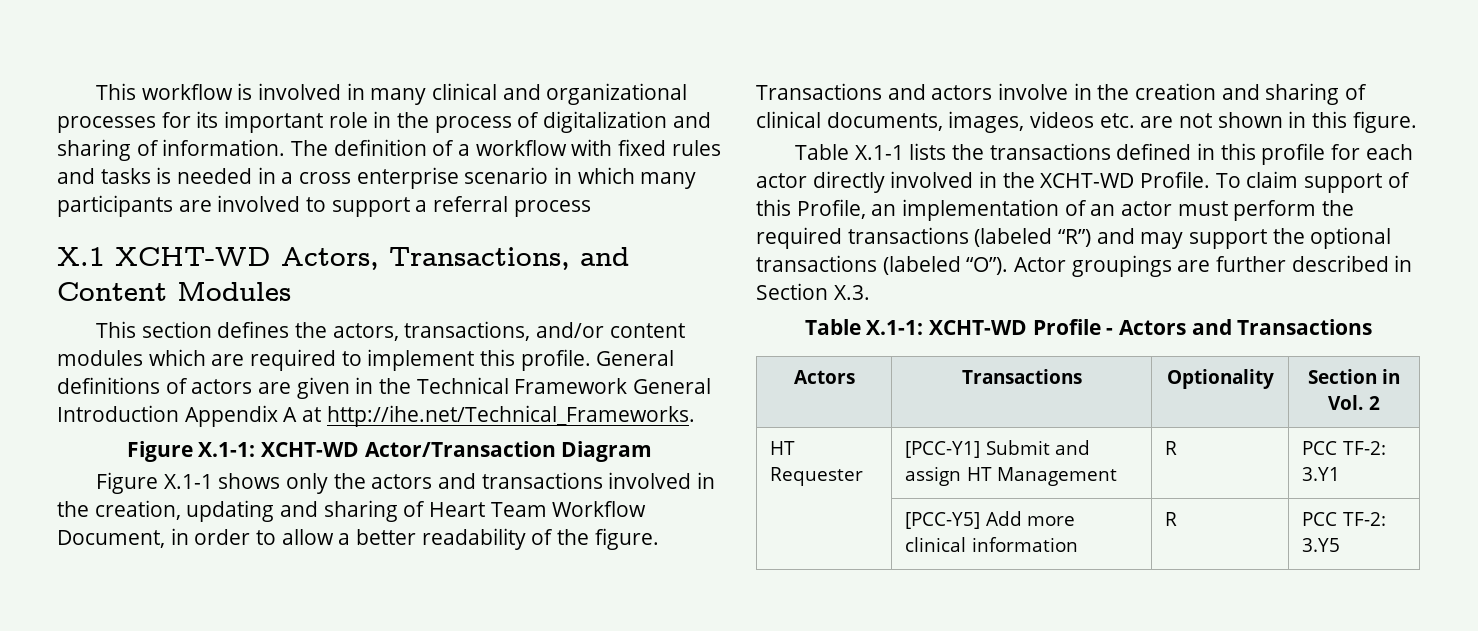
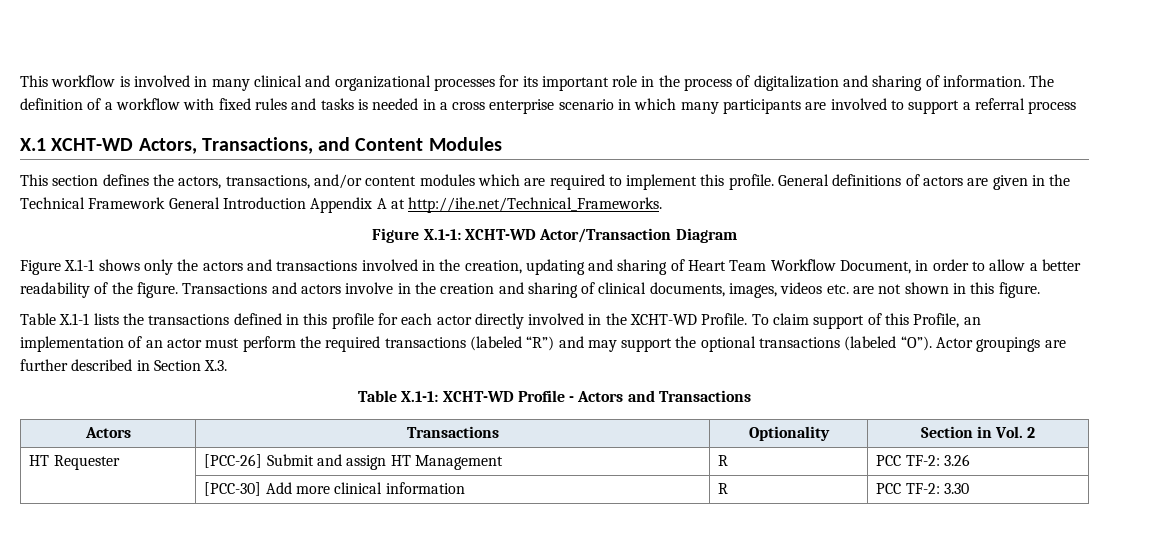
[905,441,981,458] [PCC-Y1] -> [204,454,263,468] [PCC-26]
[1302,467,1341,481] [905,512,981,529] 3.Y1 // | [PCC-Y5] -> [944,454,971,466] [204,482,262,496] 3.26 // | [PCC-30]
[1302,538,1341,552] 3.Y5 -> [944,483,970,494] 3.30

